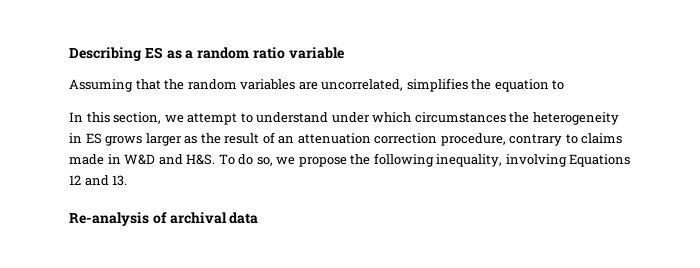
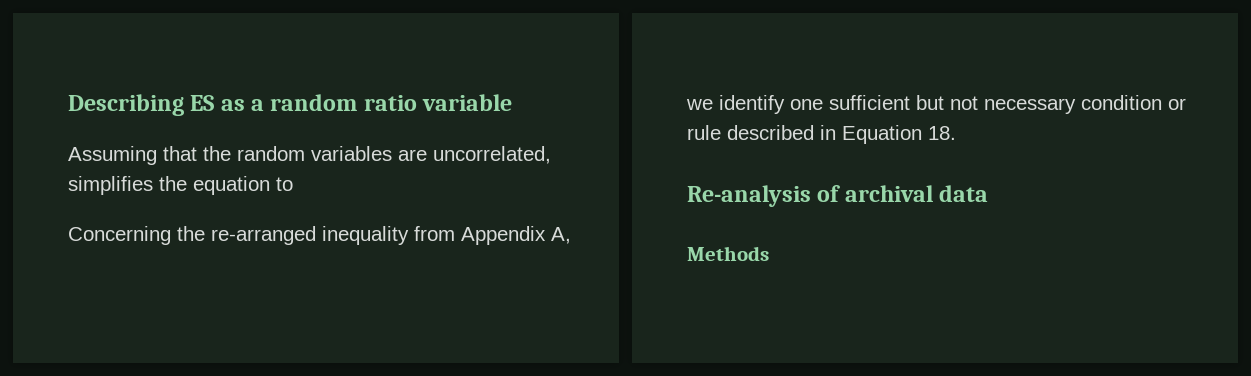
[69,112,619,125] [69,132,623,146] [69,153,631,167] [69,175,128,186] In this section, we attempt to understand under which circumstances the heterogeneity in ES grows larger as the result of an attenuation correction procedure, contrary to claims made in W&D and H&S. To do so, we propose the following inequality, involving Equations 12 and 13. -> [68,226,571,245] [686,95,1186,114] [687,125,956,144] Concerning the re-arranged inequality from Appendix A, we identify one sufficient but not necessary condition or rule described in Equation 18.
(259, 218) none -> [687,246,769,261] // Methods

